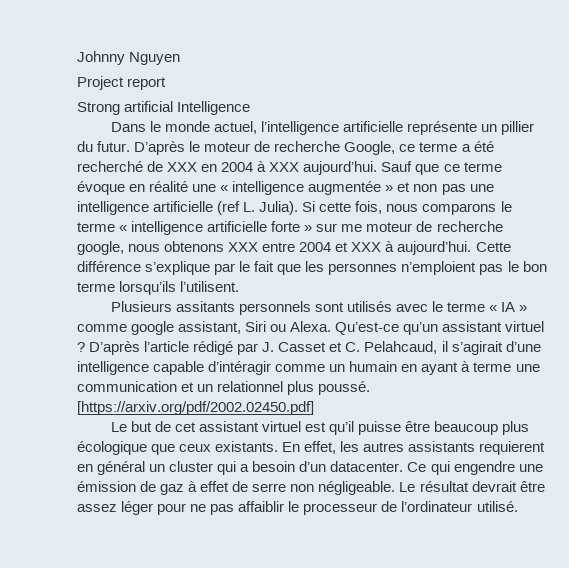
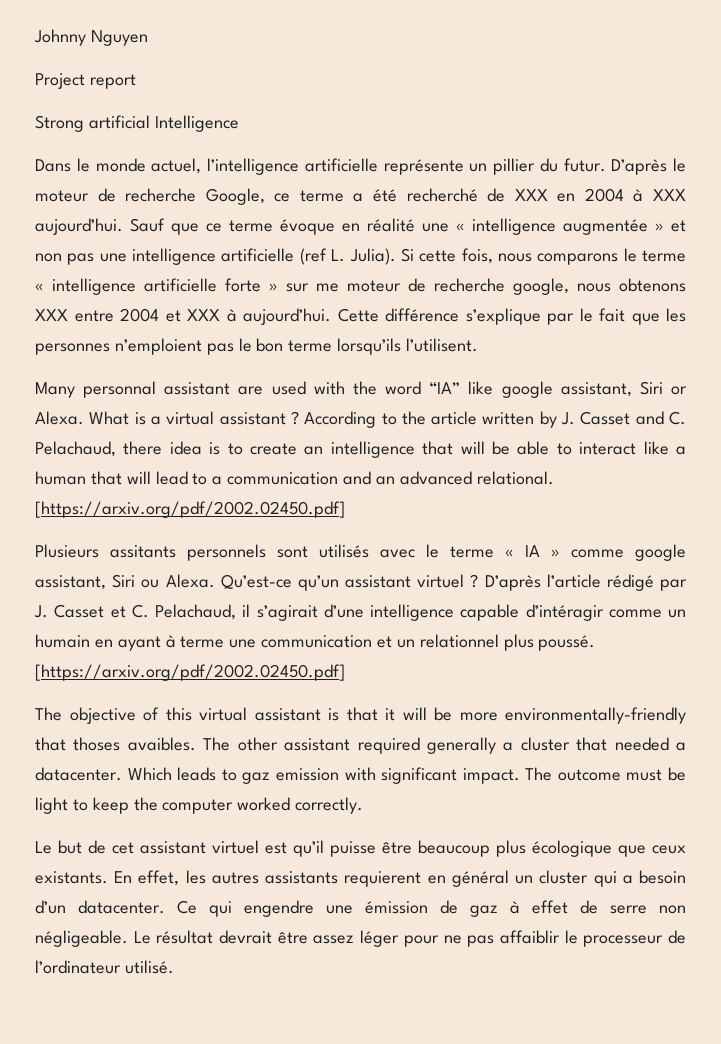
(240, 286) none -> [35,381,687,398] [35,411,686,428] [35,441,686,458] [35,471,554,485] [35,501,345,518] // Many personnal assistant are used with the word “IA” like google assistant, Siri or Alexa. What is a virtual assistant ? According to the article written by J. Casset and C. Pelachaud, there idea is to create an intelligence that will be able to interact like a human that will lead to a communication and an advanced relational. [https://arxiv.org/pdf/2002.02450.pdf]
[364,341,438,354] Pelahcaud, -> [155,604,236,620] Pelachaud,
(314, 408) none -> [35,707,686,724] [35,737,686,754] [35,767,687,784] [35,797,364,814] // The objective of this virtual assistant is that it will be more environmentally-friendly that thoses avaibles. The other assistant required generally a cluster that needed a datacenter. Which leads to gaz emission with significant impact. The outcome must be light to keep the computer worked correctly.

